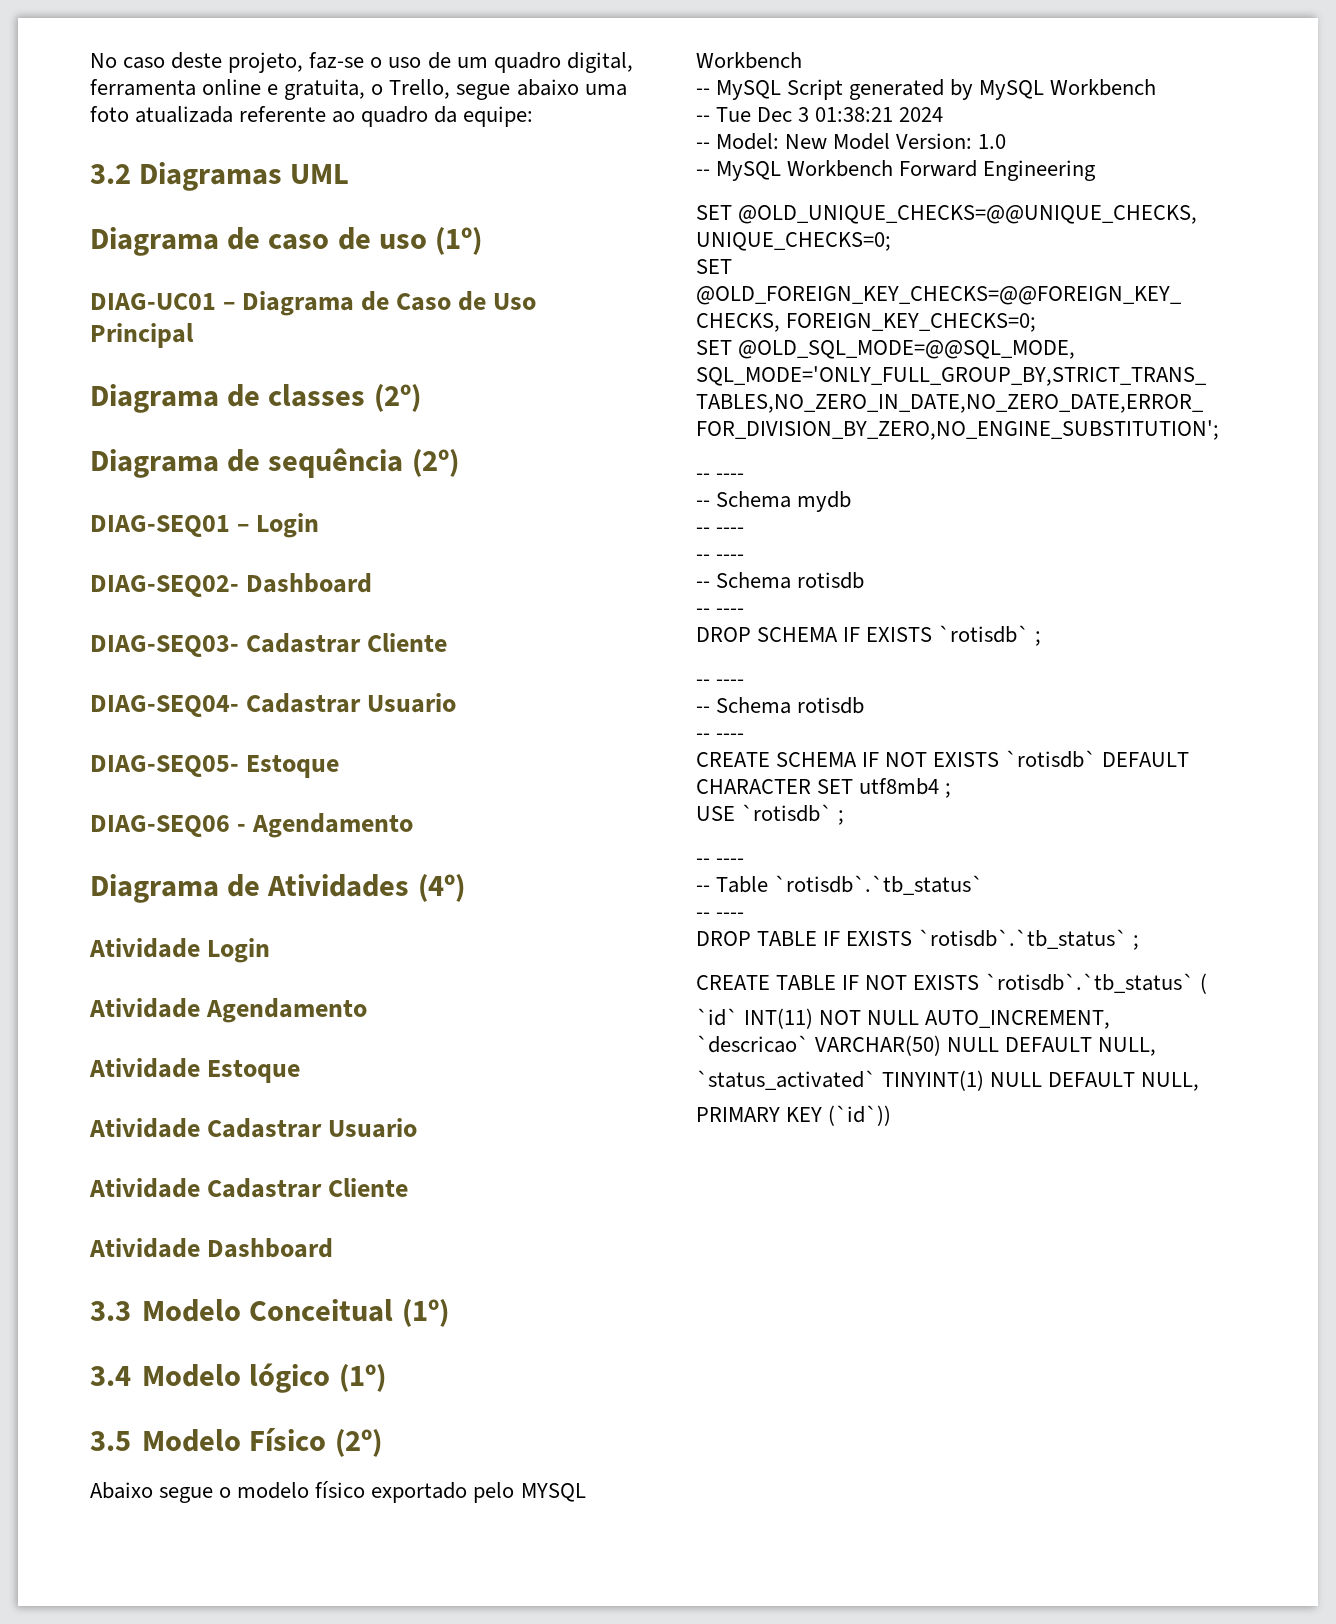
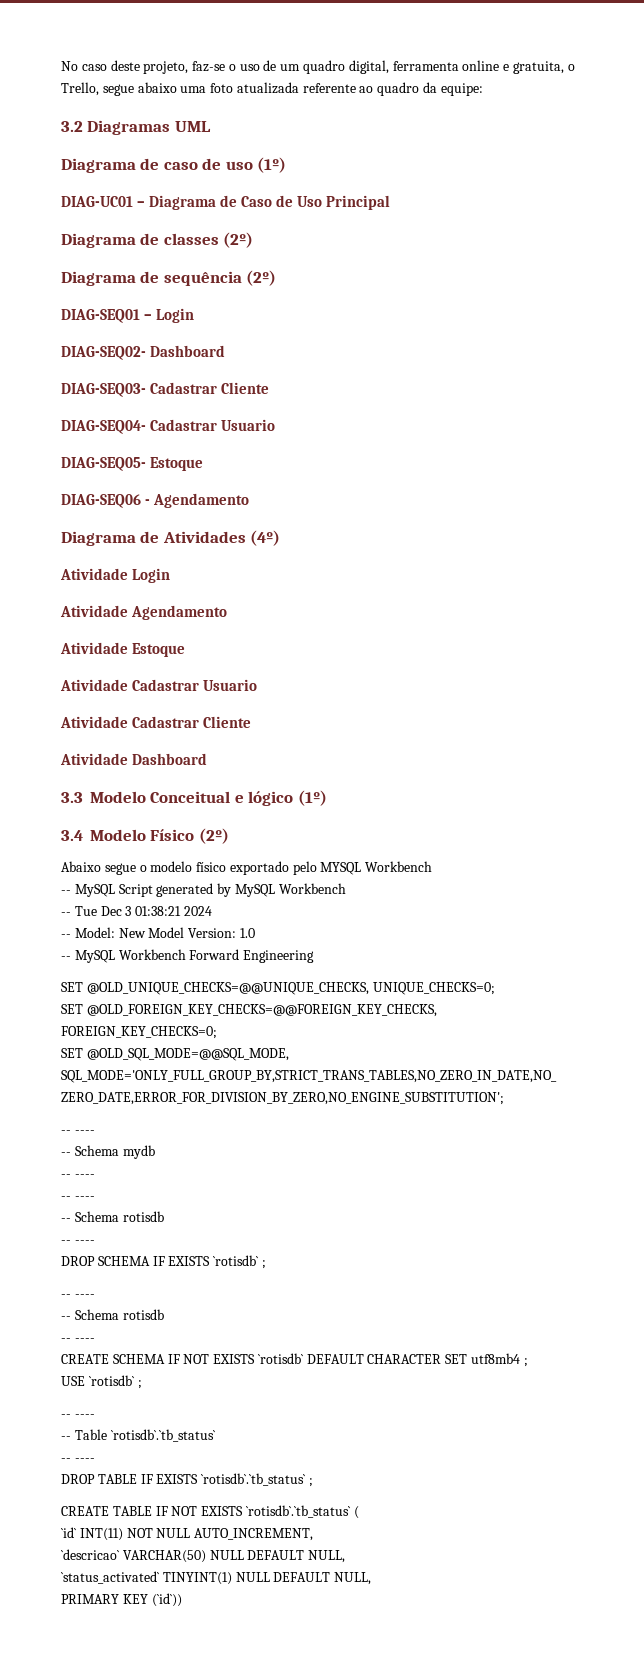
[401,1299,449,1327] [90,1364,242,1387] (1º) // 3.4 Modelo -> [234,795,244,803] e
[90,1431,131,1451] 3.5 -> [61,830,83,841] 3.4

